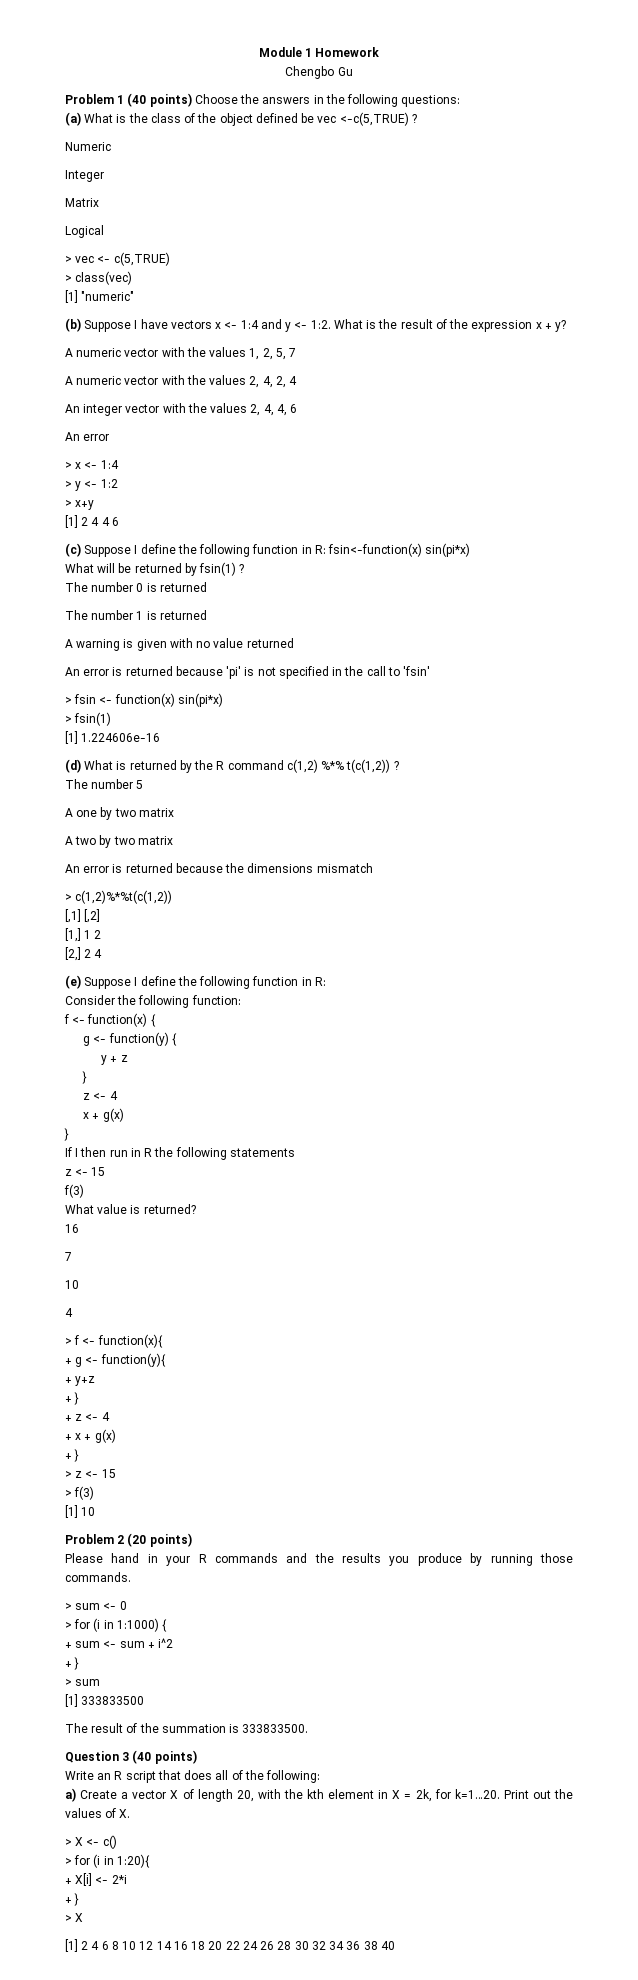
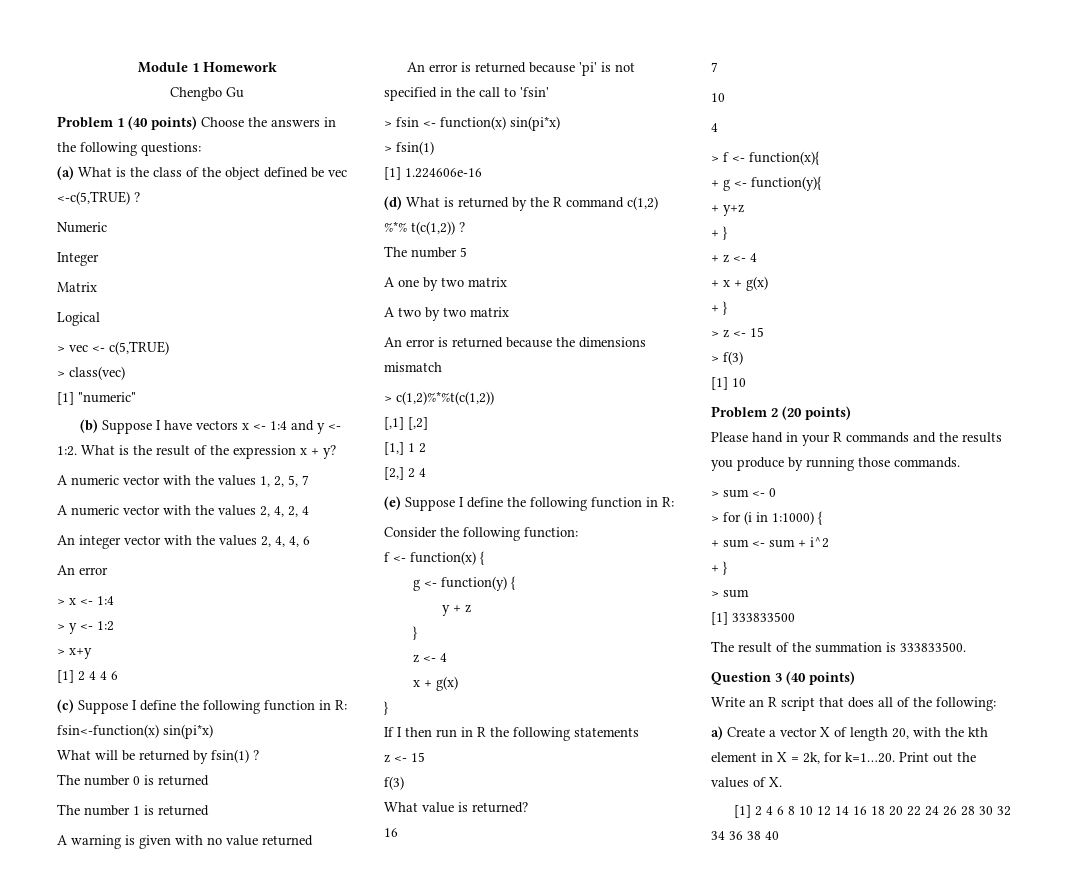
[65,1835,117,1849] [65,1854,150,1868] [65,1873,127,1886] [65,1893,80,1906] [65,1913,84,1922] // > X <- c() // > for (i in 1:20){ // + X[i] <- 2*i // + } // > X -> (782, 782) none

